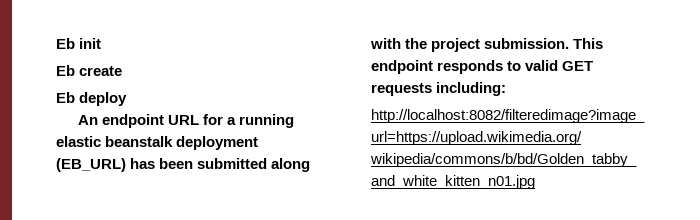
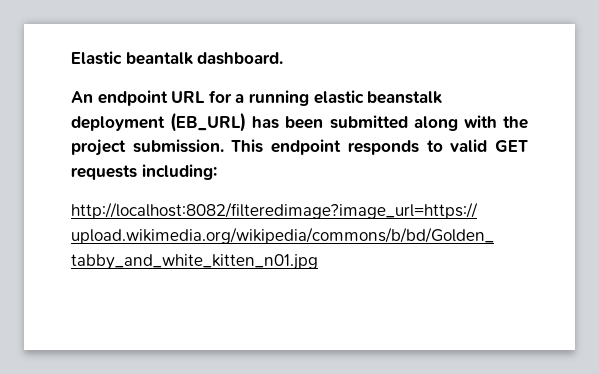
[56,38,102,49] [56,65,123,76] [56,92,128,106] Eb init // Eb create // Eb deploy -> [71,51,284,65] Elastic beantalk dashboard.

